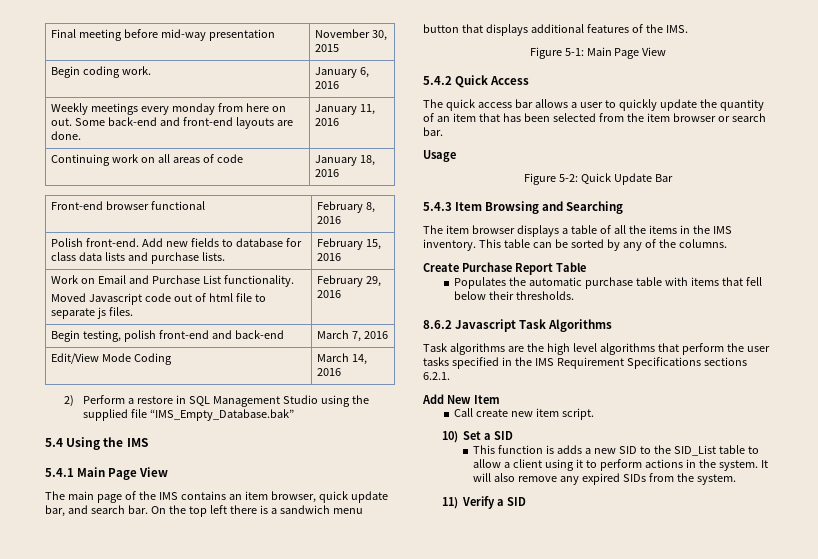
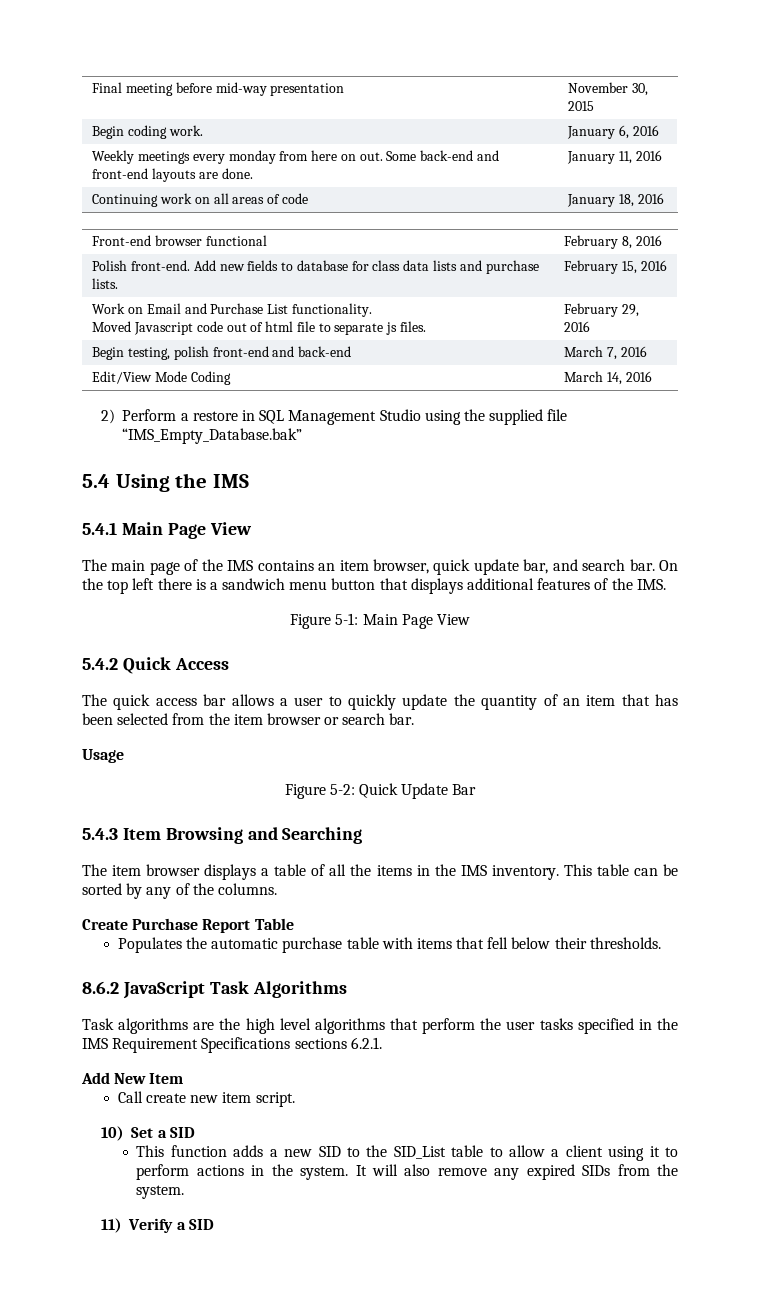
[455,319,517,332] Javascript -> [122,981,205,999] JavaScript
[545,445,554,454] is -> (227, 1151) none

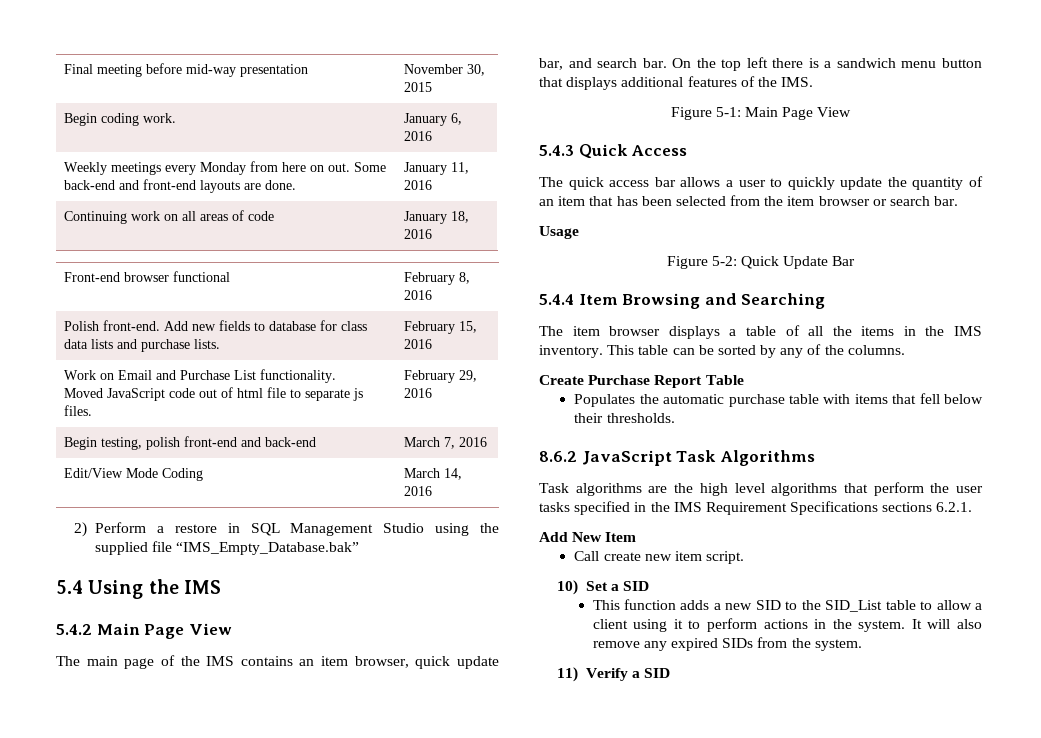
[228,150,276,164] monday -> [200,162,247,175] Monday
[133,322,193,335] Javascript -> [107,388,166,401] JavaScript
[82,522,117,535] 5.4.1 -> [56,624,92,635] 5.4.2
[82,658,118,670] 5.4.2 -> [539,145,574,156] 5.4.3
[82,828,118,840] 5.4.3 -> [539,294,574,305] 5.4.4

